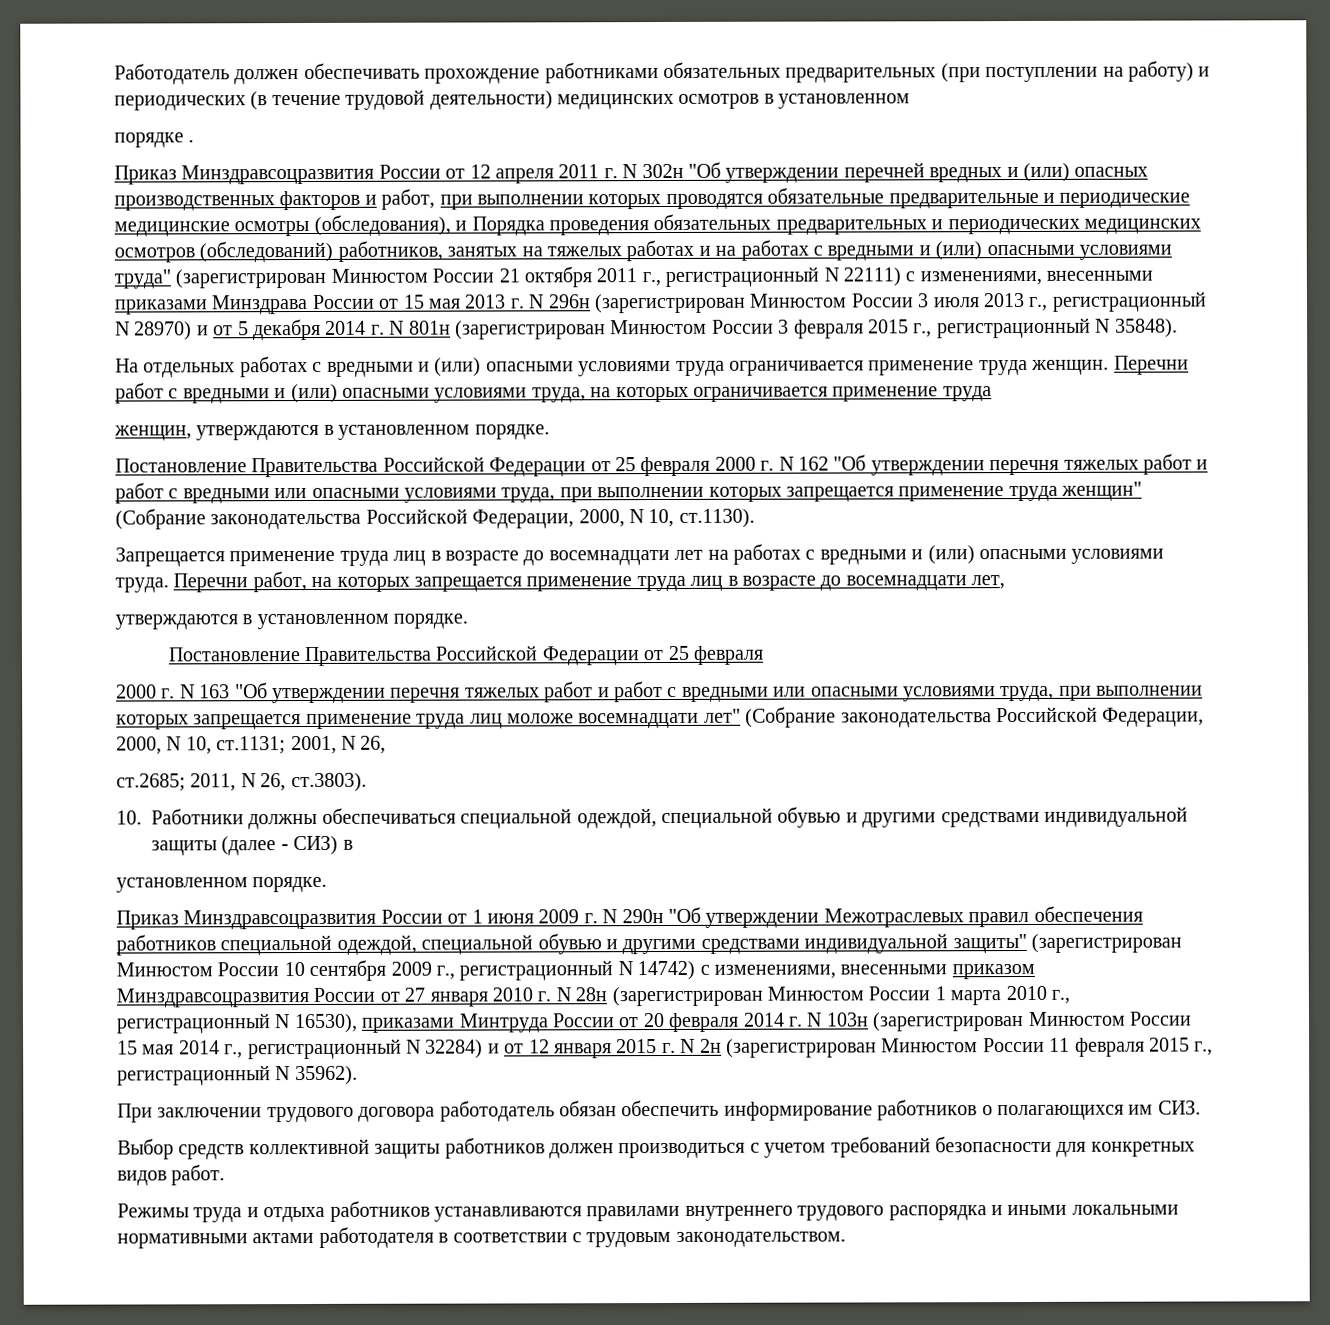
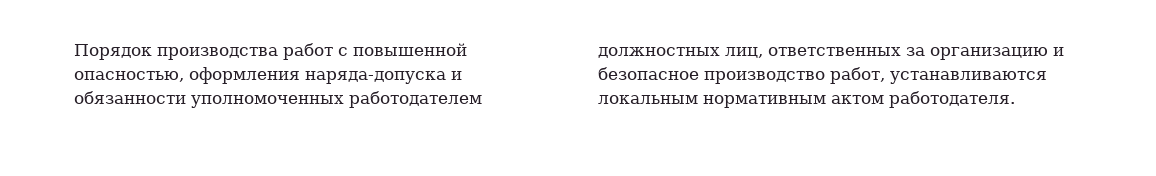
[114,60,1211,85] [114,89,911,111] [114,132,195,148] [114,161,1149,185] [114,187,1191,211] [114,213,1201,237] [114,239,1172,263] [114,266,1154,289] [114,291,1207,315] [115,317,1178,341] [115,355,1189,378] [115,382,992,404] [114,424,550,441] [115,453,1209,478] [115,481,1143,504] [115,508,755,530] [115,543,1165,567] [115,571,1006,593] [115,613,469,630] [167,645,764,667] [116,681,1204,704] [116,706,1205,730] [116,735,387,755] [116,772,367,793] [116,806,1188,830] [151,835,353,856] [116,876,328,893] [116,905,1143,930] [116,933,1182,956] [116,959,1035,981] [116,985,1070,1008] [116,1011,1192,1034] [117,1037,1214,1060] [117,1065,358,1086] [117,1099,1201,1123] [117,1135,1195,1160] [117,1164,226,1186] [117,1200,1179,1223] [117,1226,846,1249] Работодатель должен обеспечивать прохождение работниками обязательных предварительных (при поступлении на работу) и периодических (в течение трудовой деятельности) медицинских осмотров в установленном // порядке . // Приказ Минздравсоцразвития России от 12 апреля 2011 г. N 302н "Об утверждении перечней вредных и (или) опасных производственных факторов и работ, при выполнении которых проводятся обязательные предварительные и периодические медицинские осмотры (обследования), и Порядка проведения обязательных предварительных и периодических медицинских осмотров (обследований) работников, занятых на тяжелых работах и на работах с вредными и (или) опасными условиями труда" (зарегистрирован Минюстом России 21 октября 2011 г., регистрационный N 22111) с изменениями, внесенными приказами Минздрава России от 15 мая 2013 г. N 296н (зарегистрирован Минюстом России 3 июля 2013 г., регистрационный N 28970) и от 5 декабря 2014 г. N 801н (зарегистрирован Минюстом России 3 февраля 2015 г., регистрационный N 35848). // На отдельных работах с вредными и (или) опасными условиями труда ограничивается применение труда женщин. Перечни работ с вредными и (или) опасными условиями труда, на которых ограничивается применение труда // женщин, утверждаются в установленном порядке. // Постановление Правительства Российской Федерации от 25 февраля 2000 г. N 162 "Об утверждении перечня тяжелых работ и работ с вредными или опасными условиями труда, при выполнении которых запрещается применение труда женщин" (Собрание законодательства Российской Федерации, 2000, N 10, ст.1130). // Запрещается применение труда лиц в возрасте до восемнадцати лет на работах с вредными и (или) опасными условиями труда. Перечни работ, на которых запрещается применение труда лиц в возрасте до восемнадцати лет, // утверждаются в установленном порядке. // Постановление Правительства Российской Федерации от 25 февраля // 2000 г. N 163 "Об утверждении перечня тяжелых работ и работ с вредными или опасными условиями труда, при выполнении которых запрещается применение труда лиц моложе восемнадцати лет" (Собрание законодательства Российской Федерации, 2000, N 10, ст.1131; 2001, N 26, // ст.2685; 2011, N 26, ст.3803). // 10. Работники должны обеспечиваться специальной одеждой, специальной обувью и другими средствами индивидуальной защиты (далее - СИЗ) в // установленном порядке. // Приказ Минздравсоцразвития России от 1 июня 2009 г. N 290н "Об утверждении Межотраслевых правил обеспечения работников специальной одеждой, специальной обувью и другими средствами индивидуальной защиты" (зарегистрирован Минюстом России 10 сентября 2009 г., регистрационный N 14742) с изменениями, внесенными приказом Минздравсоцразвития России от 27 января 2010 г. N 28н (зарегистрирован Минюстом России 1 марта 2010 г., регистрационный N 16530), приказами Минтруда России от 20 февраля 2014 г. N 103н (зарегистрирован Минюстом России 15 мая 2014 г., регистрационный N 32284) и от 12 января 2015 г. N 2н (зарегистрирован Минюстом России 11 февраля 2015 г., регистрационный N 35962). // При заключении трудового договора работодатель обязан обеспечить информирование работников о полагающихся им СИЗ. // Выбор средств коллективной защиты работников должен производиться с учетом требований безопасности для конкретных видов работ. // Режимы труда и отдыха работников устанавливаются правилами внутреннего трудового распорядка и иными локальными нормативными актами работодателя в соответствии с трудовым законодательством. -> [74,43,467,60] [74,67,462,84] [74,91,482,108] [598,47,1064,60] [598,67,1047,84] [598,91,1015,108] Порядок производства работ с повышенной опасностью, оформления наряда-допуска и обязанности уполномоченных работодателем должностных лиц, ответственных за организацию и безопасное производство работ, устанавливаются локальным нормативным актом работодателя.

